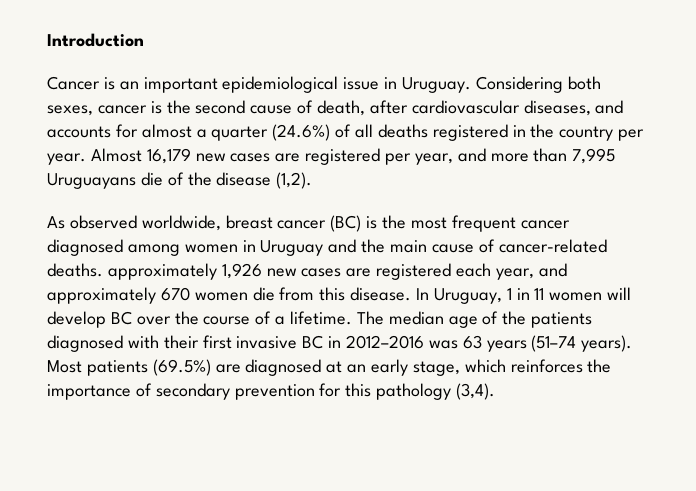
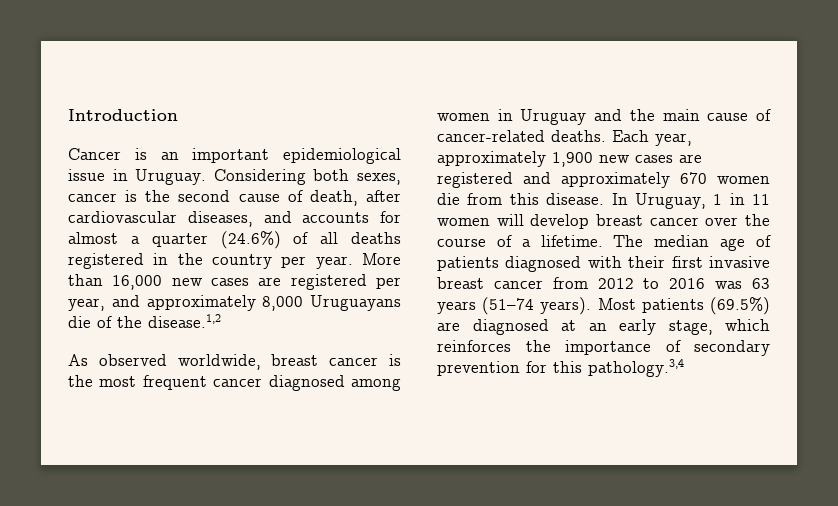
[90,148,191,164] Almost 16,179 -> [362,253,401,265] [68,274,163,290] More than 16,000
[490,148,616,164] more than 7,995 -> [146,295,304,311] approximately 8,000
[216,172,313,189] disease (1,2). -> [148,314,221,328] disease.1,2
[330,215,362,232] (BC) -> (379, 361) none
[107,263,534,280] approximately 1,926 new cases are registered each year, -> [612,130,692,146] [437,151,702,167] [437,172,513,188] Each year, approximately 1,900 new cases are registered
[110,311,132,325] BC -> [596,214,699,226] breast cancer
[502,311,527,325] the -> (771, 241) none
[302,335,425,349] BC in 2012–2016 -> [437,277,706,289] breast cancer from 2012 to 2016
[376,383,496,400] pathology (3,4). -> [588,359,684,377] pathology.3,4

